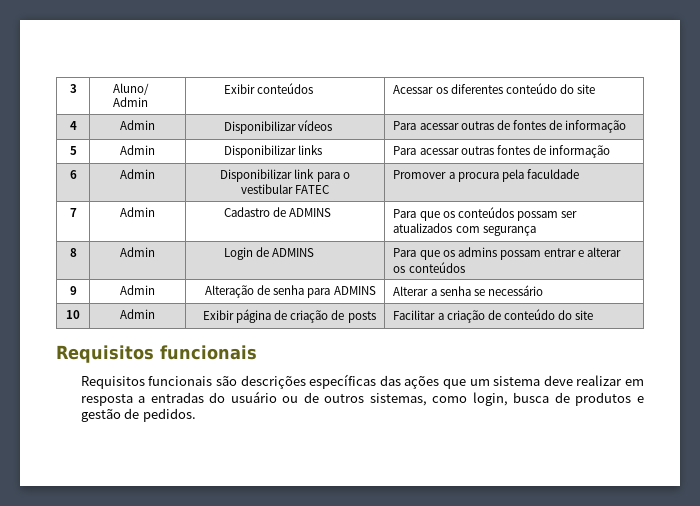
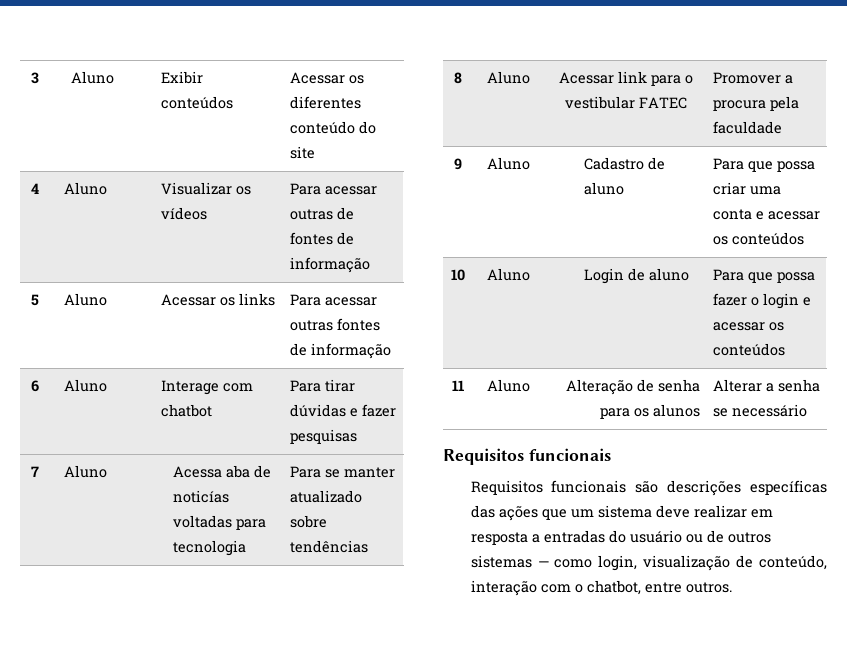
[113,83,150,95] [113,97,149,107] Aluno/ Admin -> [71,71,115,84] Aluno
[120,120,155,130] [224,121,297,134] Admin | Disponibilizar -> [63,182,107,195] [160,182,251,195] Aluno | Visualizar os
[120,145,155,155] [224,145,297,158] Admin | Disponibilizar -> [63,293,107,306] [160,294,235,306] Aluno | Acessar os
[120,169,155,179] [220,169,293,182] Admin | Disponibilizar -> [63,379,107,392] [160,380,253,395] [160,404,212,417] [289,379,355,392] [289,404,396,417] [289,429,357,444] [30,466,39,477] [63,465,107,478] [172,465,271,478] [172,490,229,503] [172,515,266,530] [172,540,246,556] [289,466,395,478] [289,490,362,503] [289,515,327,528] [289,540,368,553] [453,72,462,84] [486,71,530,84] [558,72,614,84] Aluno | Interage com chatbot | Para tirar dúvidas e fazer pesquisas // 7 | Aluno | Acessa aba de noticías voltadas para tecnologia | Para se manter atualizado sobre tendências // 8 | Aluno | Acessar
[69,208,77,217] [120,207,155,217] 7 | Admin -> [453,158,462,170] [486,157,530,170] 9 | Aluno
[289,208,332,217] [393,207,578,221] [393,223,536,236] [69,248,77,257] [120,247,155,257] ADMINS | Para que os conteúdos possam ser atualizados com segurança // 8 | Admin -> [583,182,624,195] [712,158,815,172] [712,182,781,195] [712,209,820,220] [712,232,804,245] [450,269,465,281] [486,268,530,281] aluno | Para que possa criar uma conta e acessar os conteúdos // 10 | Aluno
[272,248,315,257] [393,247,622,260] [393,262,465,273] [69,286,77,295] [120,285,155,295] ADMINS | Para que os admins possam entrar e alterar os conteúdos // 9 | Admin -> [648,268,689,281] [712,269,815,283] [712,293,811,309] [712,322,784,331] [712,343,785,356] [451,380,464,391] [486,379,530,392] aluno | Para que possa fazer o login e acessar os conteúdos // 11 | Aluno
[333,286,376,295] ADMINS -> [634,404,701,417] os alunos
[66,310,80,319] [120,309,155,319] [202,309,376,323] [393,309,594,323] // 10 | Admin | Exibir página de criação de posts | Facilitar a criação de conteúdo do site -> (807, 410) none
[369,392,644,406] [80,408,196,422] sistemas, como login, busca de produtos e gestão de pedidos. -> [470,555,827,571] [470,580,732,596] sistemas — como login, visualização de conteúdo, interação com o chatbot, entre outros.

